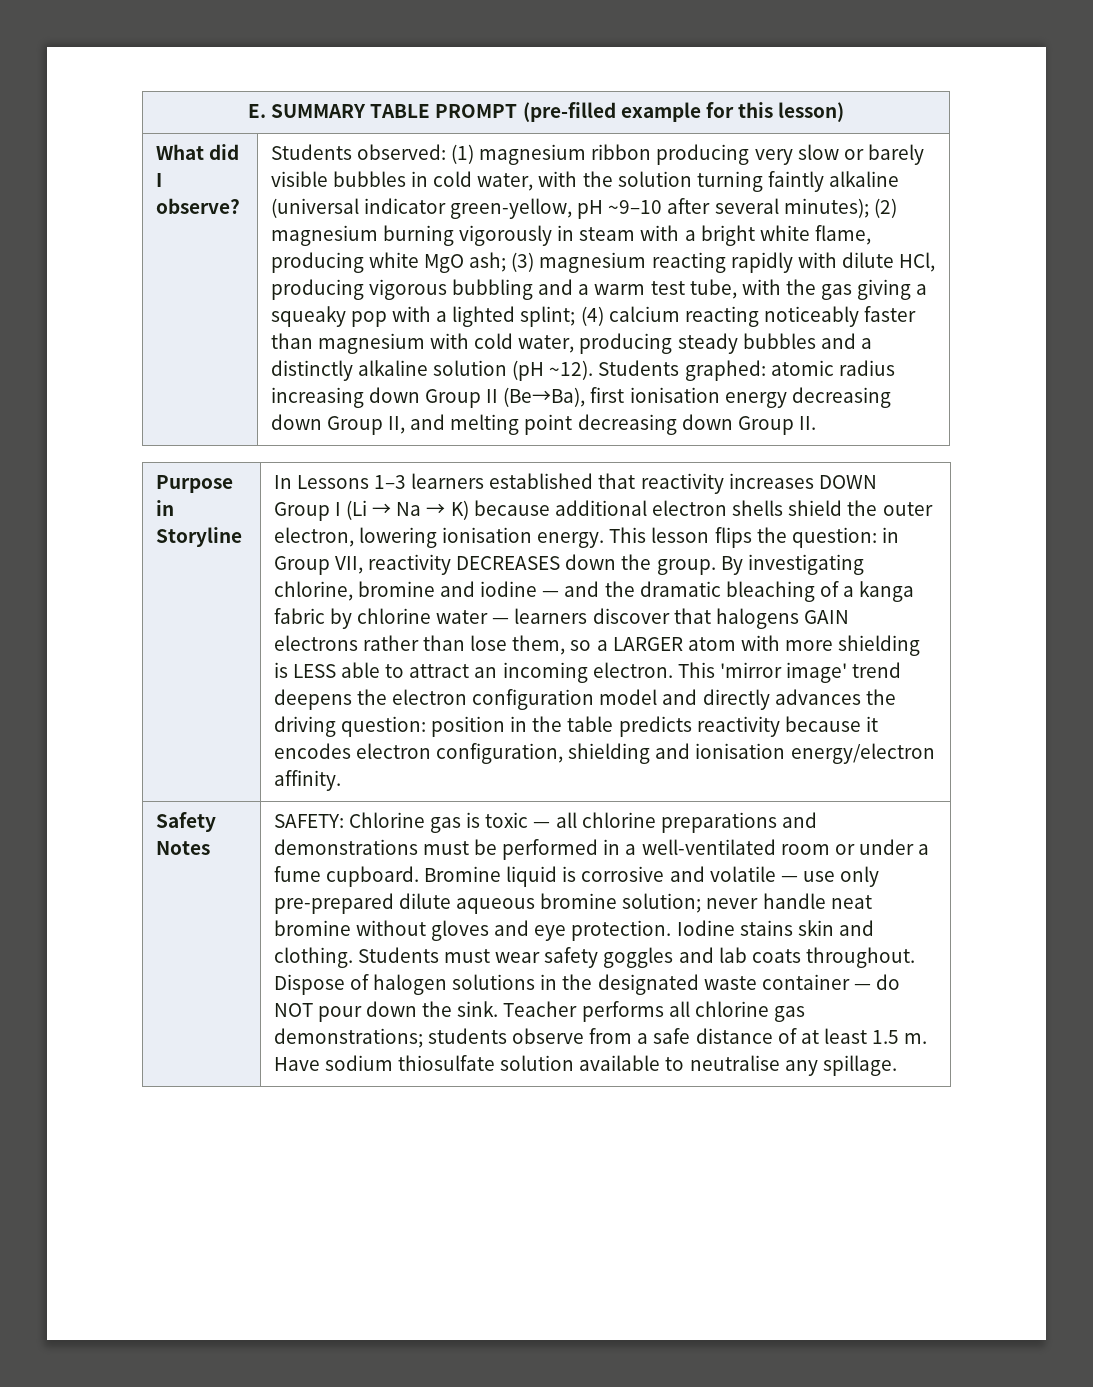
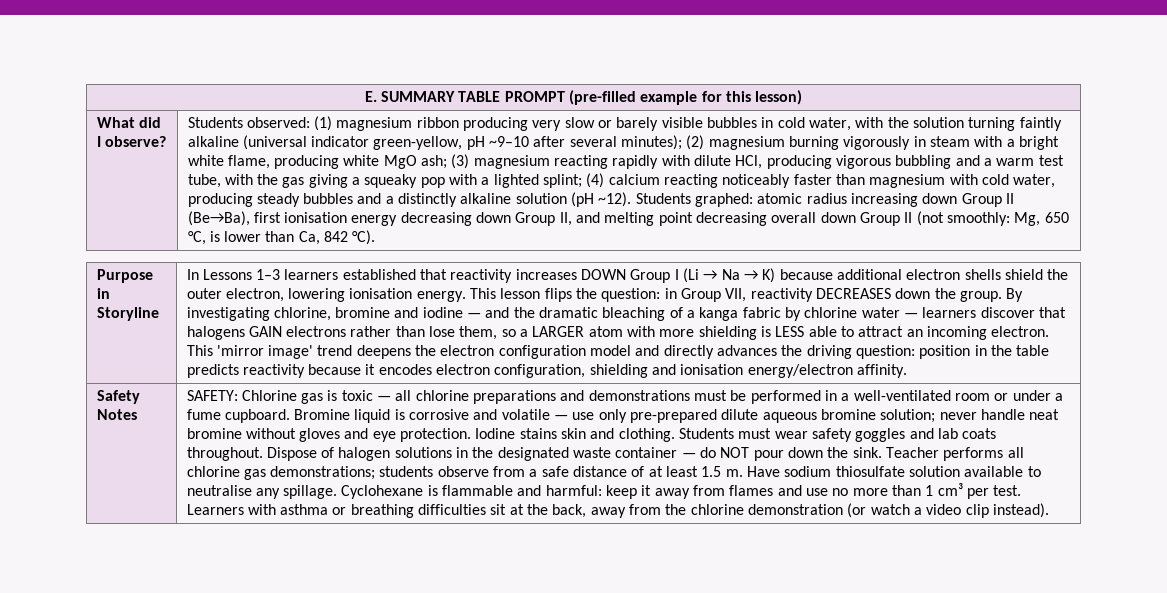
[681,414,816,435] down Group II. -> [771,211,1069,226] [187,230,376,245] overall down Group II (not smoothly: Mg, 650 °C, is lower than Ca, 842 °C).
(897, 1065) none -> [341,483,1022,499] [186,503,1049,518] Cyclohexane is flammable and harmful: keep it away from flames and use no more than 1 cm³ per test. Learners with asthma or breathing difficulties sit at the back, away from the chlorine demonstration (or watch a video clip instead).

